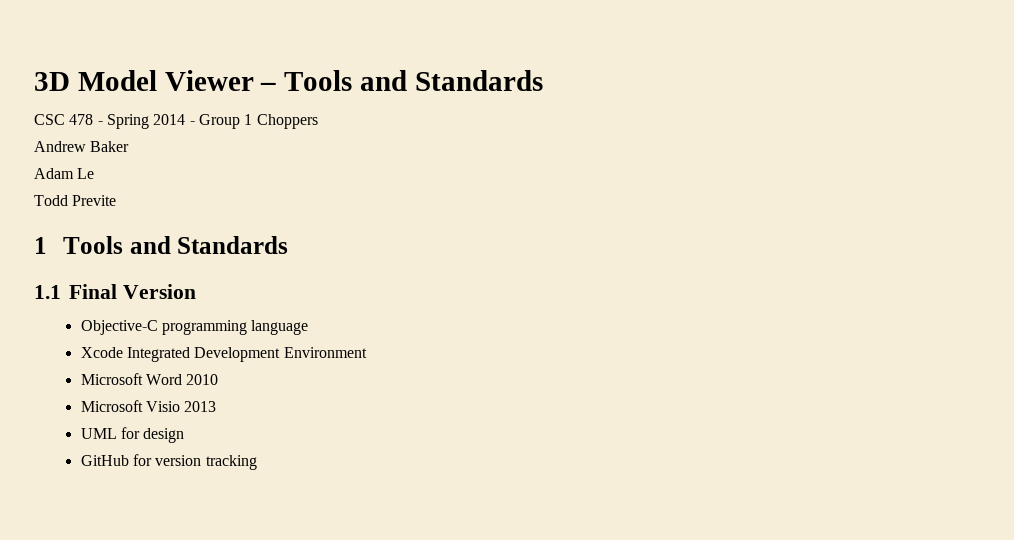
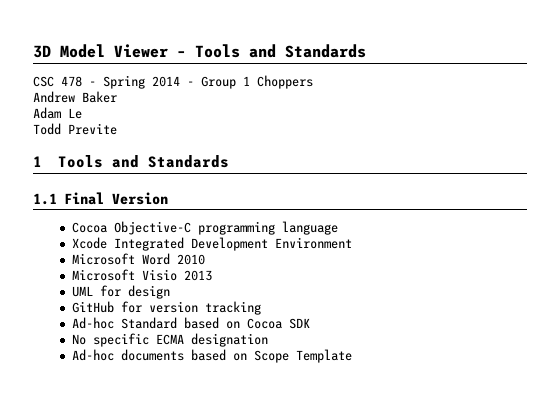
(196, 291) none -> [72,222,108,233] Cocoa
(257, 462) none -> [72,317,311,329] [72,333,269,347] [72,349,353,363] // Ad-hoc Standard based on Cocoa SDK // No specific ECMA designation // Ad-hoc documents based on Scope Template

